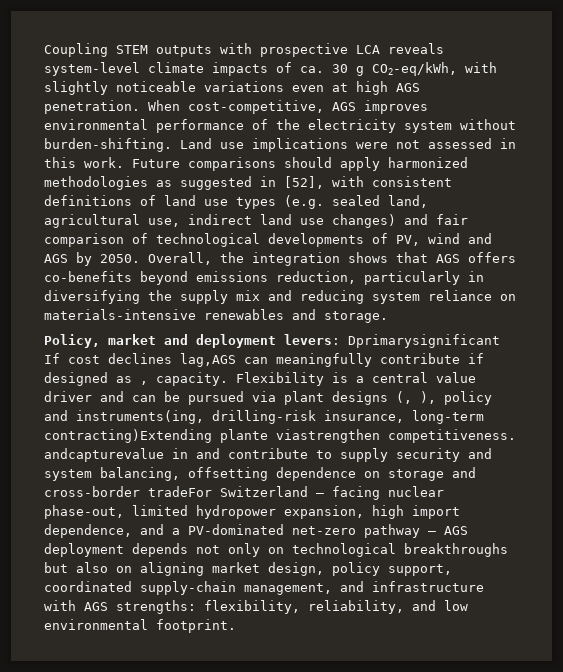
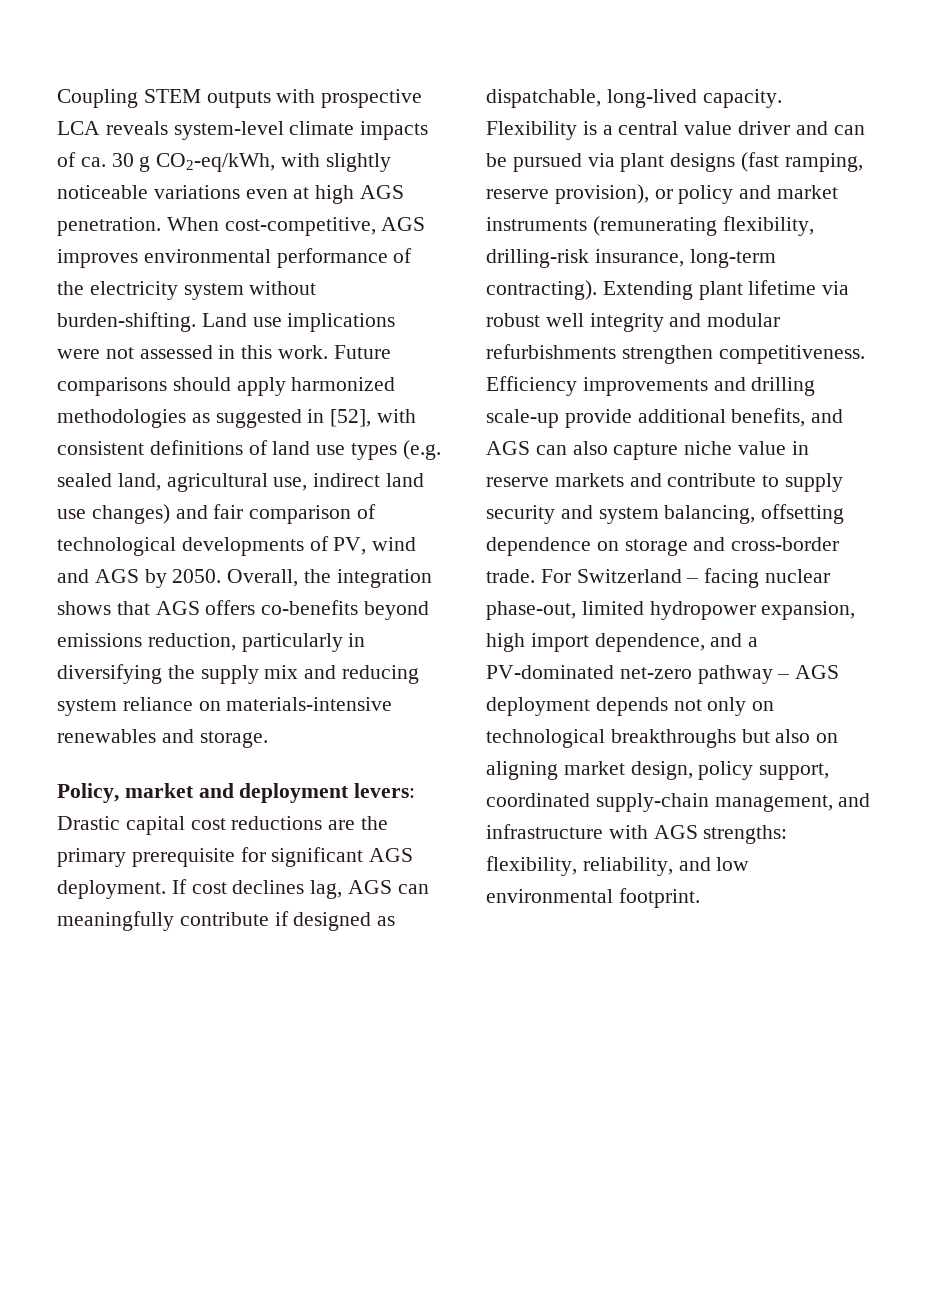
[348,334,500,348] Dprimarysignificant -> [57,816,389,835] [57,847,414,867] [57,880,166,899] Drastic capital cost reductions are the primary prerequisite for significant AGS deployment.
[180,353,236,367] lag,AGS -> [310,880,393,899] lag, AGS
[140,381,148,385] , -> [486,89,697,108] dispatchable, long-lived
[396,391,492,405] [44,410,484,424] [44,429,516,443] [44,448,188,462] (, ), policy and instruments(ing, drilling-risk insurance, long-term contracting)Extending plante viastrengthen competitiveness. andcapturevalue in -> [741,152,863,172] [486,184,839,204] [486,216,814,236] [486,249,776,268] [486,280,850,300] [486,313,781,332] [486,344,865,364] [486,376,816,396] [486,408,844,428] [486,441,809,460] [486,473,624,487] (fast ramping, reserve provision), or policy and market instruments (remunerating flexibility, drilling-risk insurance, long-term contracting). Extending plant lifetime via robust well integrity and modular refurbishments strengthen competitiveness. Efficiency improvements and drilling scale-up provide additional benefits, and AGS can also capture niche value in reserve markets
[148,486,212,497] tradeFor -> [486,569,571,583] trade. For

